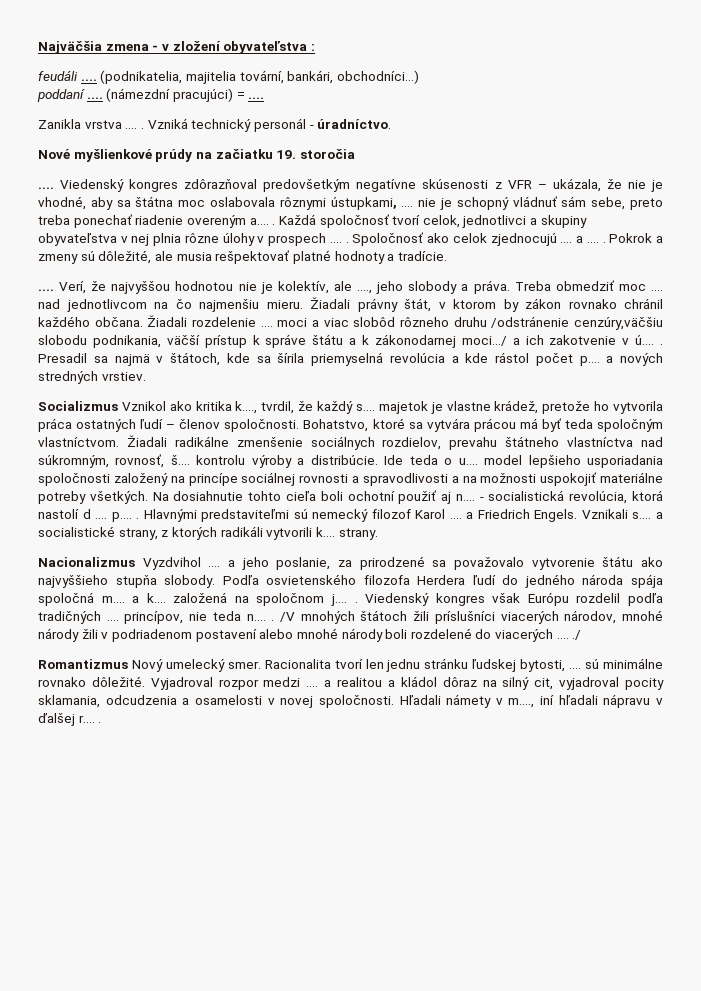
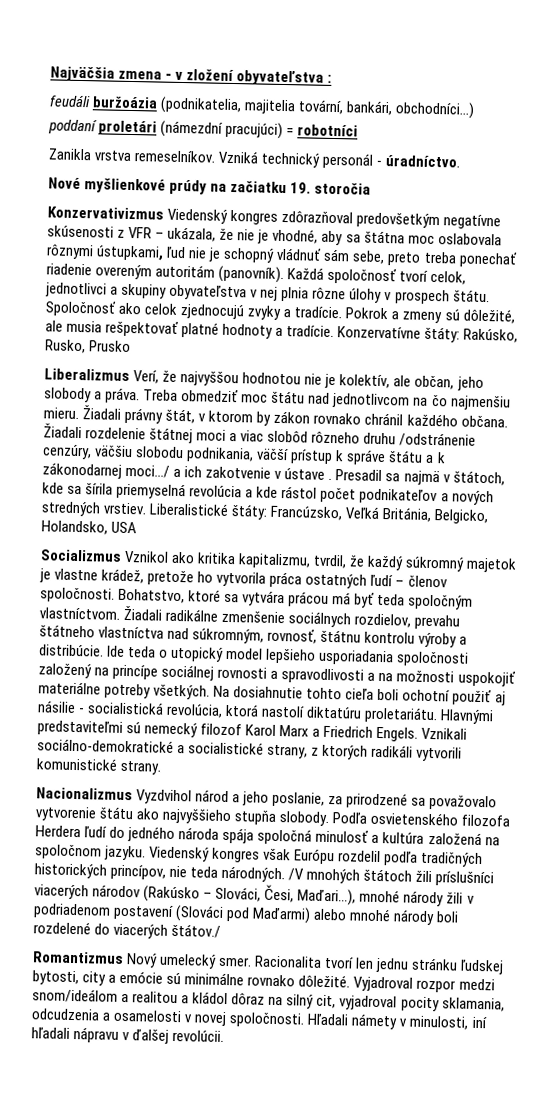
[80,79,97,81] .... -> [92,96,159,109] buržoázia
[86,97,103,99] .... -> [98,120,158,136] proletári
[248,97,265,99] .... -> [297,124,359,137] robotníci
[125,128,144,129] .... . -> [134,150,217,163] remeselníkov.
[38,187,54,189] .... -> [47,206,164,220] Konzervativizmus
[401,206,414,207] .... -> [166,246,187,259] ľud
[249,218,276,225] a.... . -> [155,264,285,284] autoritám (panovník).
[329,242,349,243] .... . -> [452,289,490,303] štátu.
[560,236,606,243] .... a .... . -> [247,305,343,320] zvyky a tradície.
[38,289,54,291] // .... -> [337,326,519,343] [45,339,132,354] [44,368,130,382] Konzervatívne štáty: Rakúsko, Rusko, Prusko // Liberalizmus
[357,290,373,294] ...., -> [414,375,455,390] občan,
[651,290,664,291] .... -> [271,390,306,404] štátu
[260,326,273,327] .... -> [149,427,194,444] štátnej
[574,317,663,330] cenzúry,väčšiu -> [42,444,134,460] cenzúry, väčšiu
[635,335,655,345] ú.... -> [284,468,326,480] ústave
[579,356,600,366] p.... -> [359,488,439,505] podnikateľov
(146, 376) none -> [149,502,489,525] [41,520,138,535] Liberalistické štáty: Francúzsko, Veľká Británia, Belgicko, Holandsko, USA
[235,401,258,414] k...., -> [238,553,312,569] kapitalizmu,
[355,404,375,411] s.... -> [405,556,466,572] súkromný
[170,455,190,465] š.... -> [320,629,362,643] štátnu
[458,458,478,465] u.... -> [170,646,225,662] utopický
[455,494,475,501] n.... -> [37,700,76,713] násilie
[82,509,140,522] d .... p.... . -> [306,706,439,724] diktatúru proletariátu.
[449,518,462,519] .... -> [279,725,310,737] Marx
[632,512,652,519] s.... -> [37,738,174,753] sociálno-demokratické
[315,527,335,537] k.... -> [36,757,118,771] komunistické
[208,566,221,567] .... -> [195,789,230,803] národ
[101,593,166,603] m.... a k.... -> [315,829,425,844] minulosť a kultúra
[331,594,358,606] j.... . -> [104,845,147,861] jazyku.
[106,620,119,621] .... -> [34,863,107,879] historických
[246,614,275,621] n.... . -> [221,865,286,883] národných.
[564,610,617,624] národov, -> [92,884,357,906] národov (Rakúsko – Slováci, Česi, Maďari...),
(257, 635) none -> [175,905,312,924] (Slováci pod Maďarmi)
[556,630,582,640] .... ./ -> [171,923,222,938] štátov./
[569,668,582,669] .... -> [82,970,164,986] city a emócie
[306,686,319,687] .... -> [32,988,118,1003] snom/ideálom
[508,698,535,708] m...., -> [409,1015,469,1030] minulosti,
[78,715,102,723] r.... . -> [172,1029,225,1043] revolúcii.

